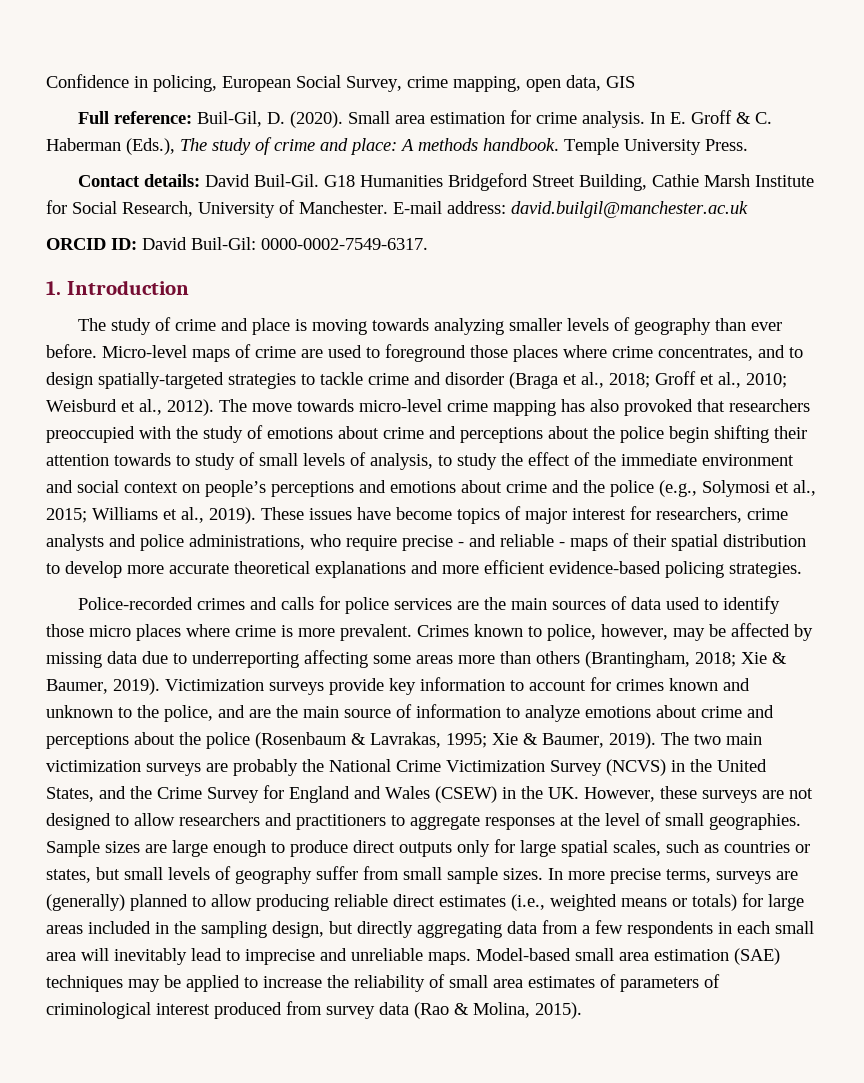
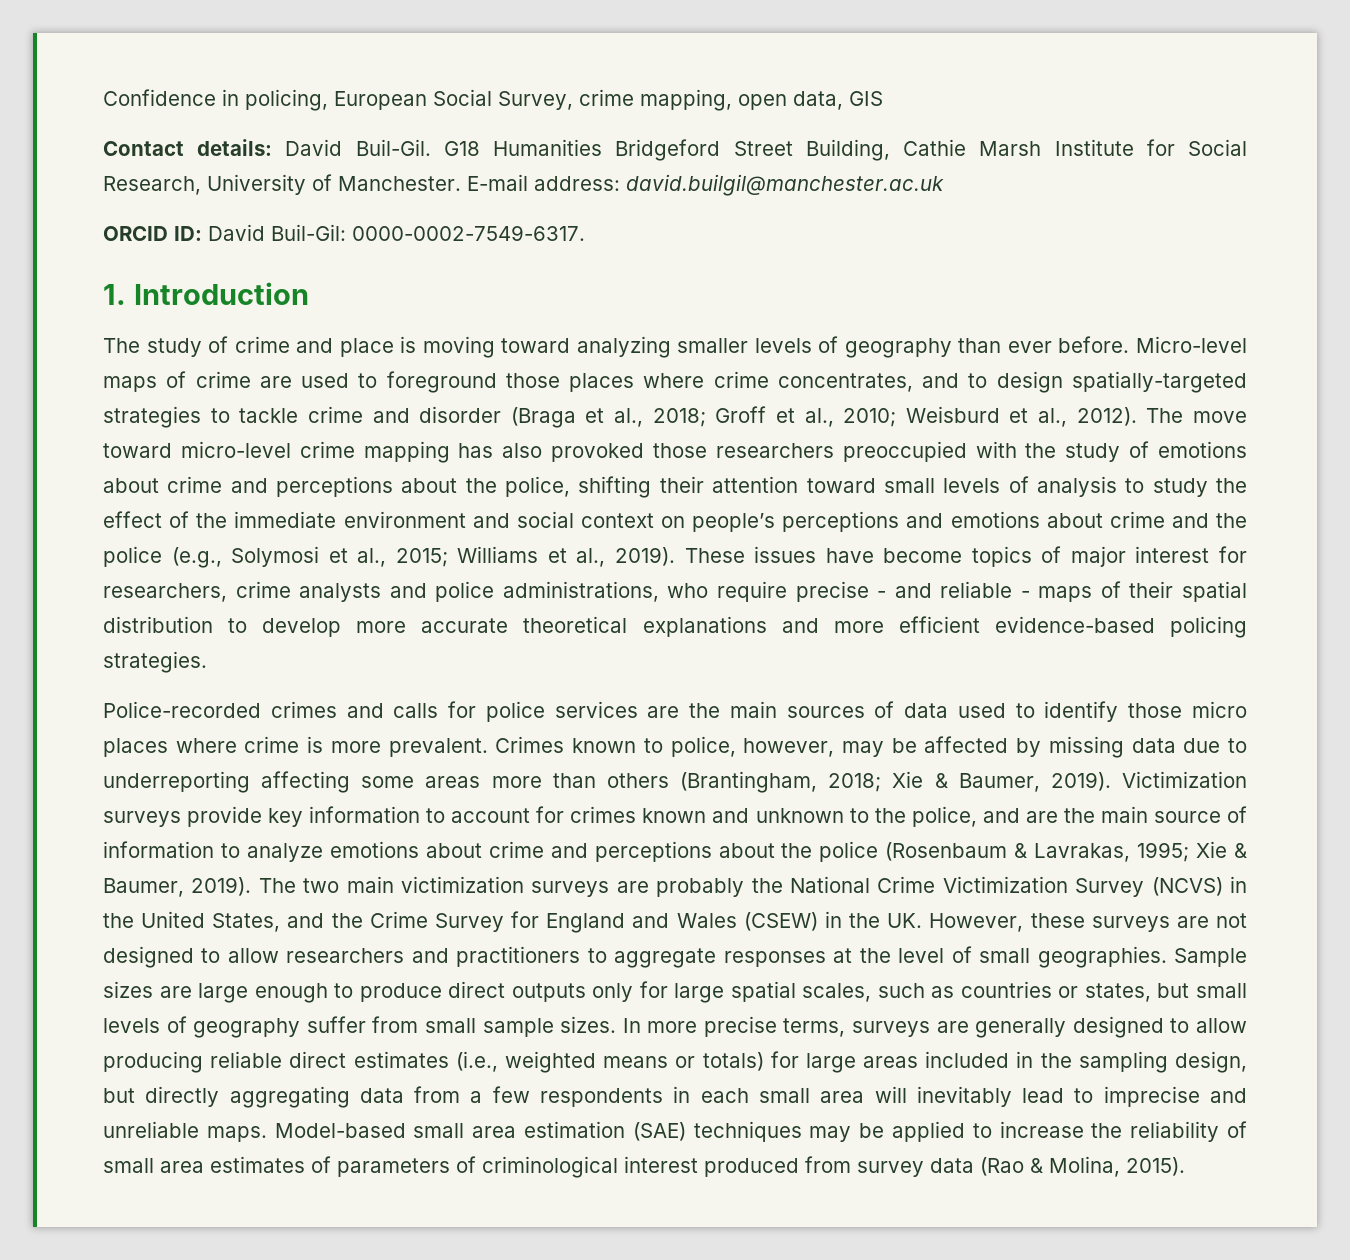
[77,110,772,128] [46,137,748,155] // Full reference: Buil-Gil, D. (2020). Small area estimation for crime analysis. In E. Groff & C. Haberman (Eds.), The study of crime and place: A methods handbook. Temple University Press. -> (883, 98) none
[371,318,429,331] towards -> [501,338,571,353] toward
[297,399,354,412] towards -> [103,443,172,458] toward
[697,399,725,412] that -> [653,443,707,458] those
[620,426,709,443] police begin -> [505,476,571,497] police,
[114,452,433,470] towards to study of small levels of analysis, -> [806,476,1117,497] toward small levels of analysis
[46,894,188,911] (generally) planned -> [975,1016,1164,1038] generally designed

